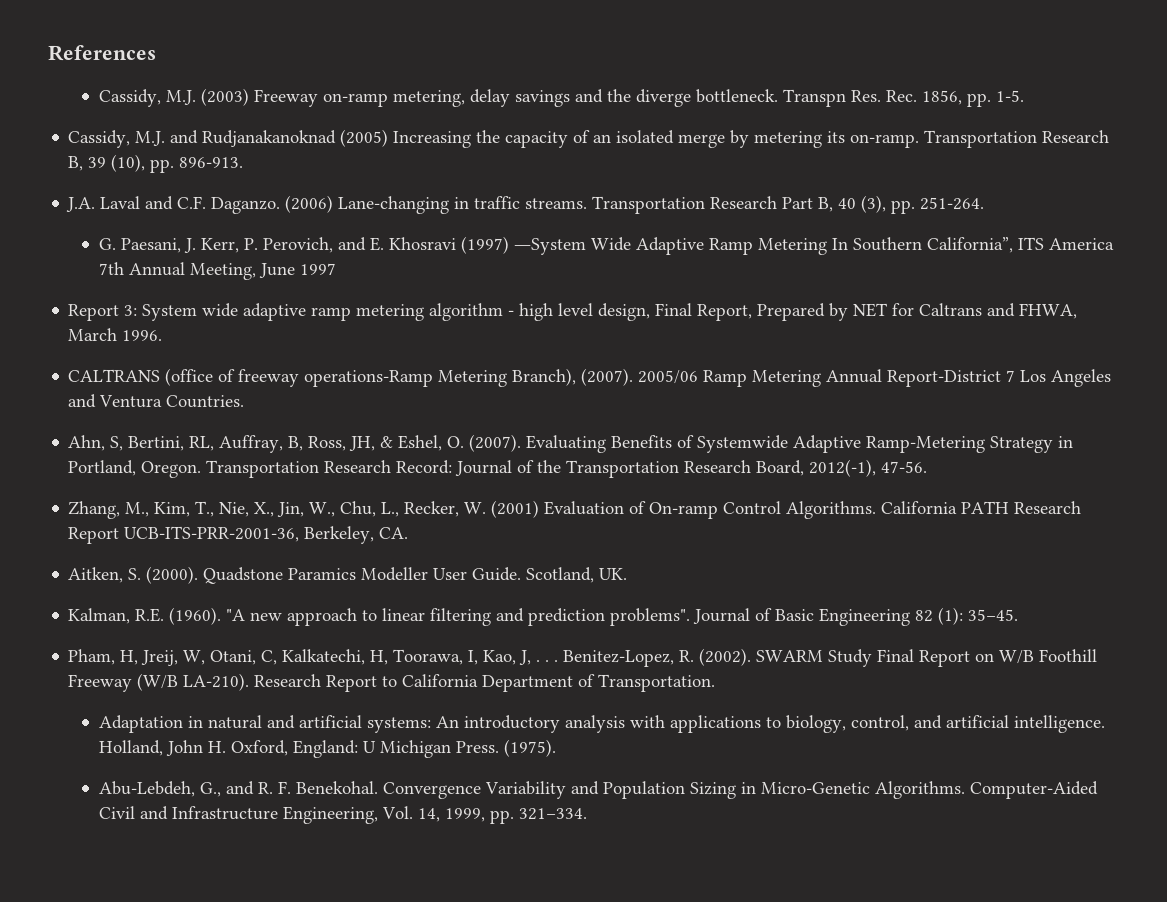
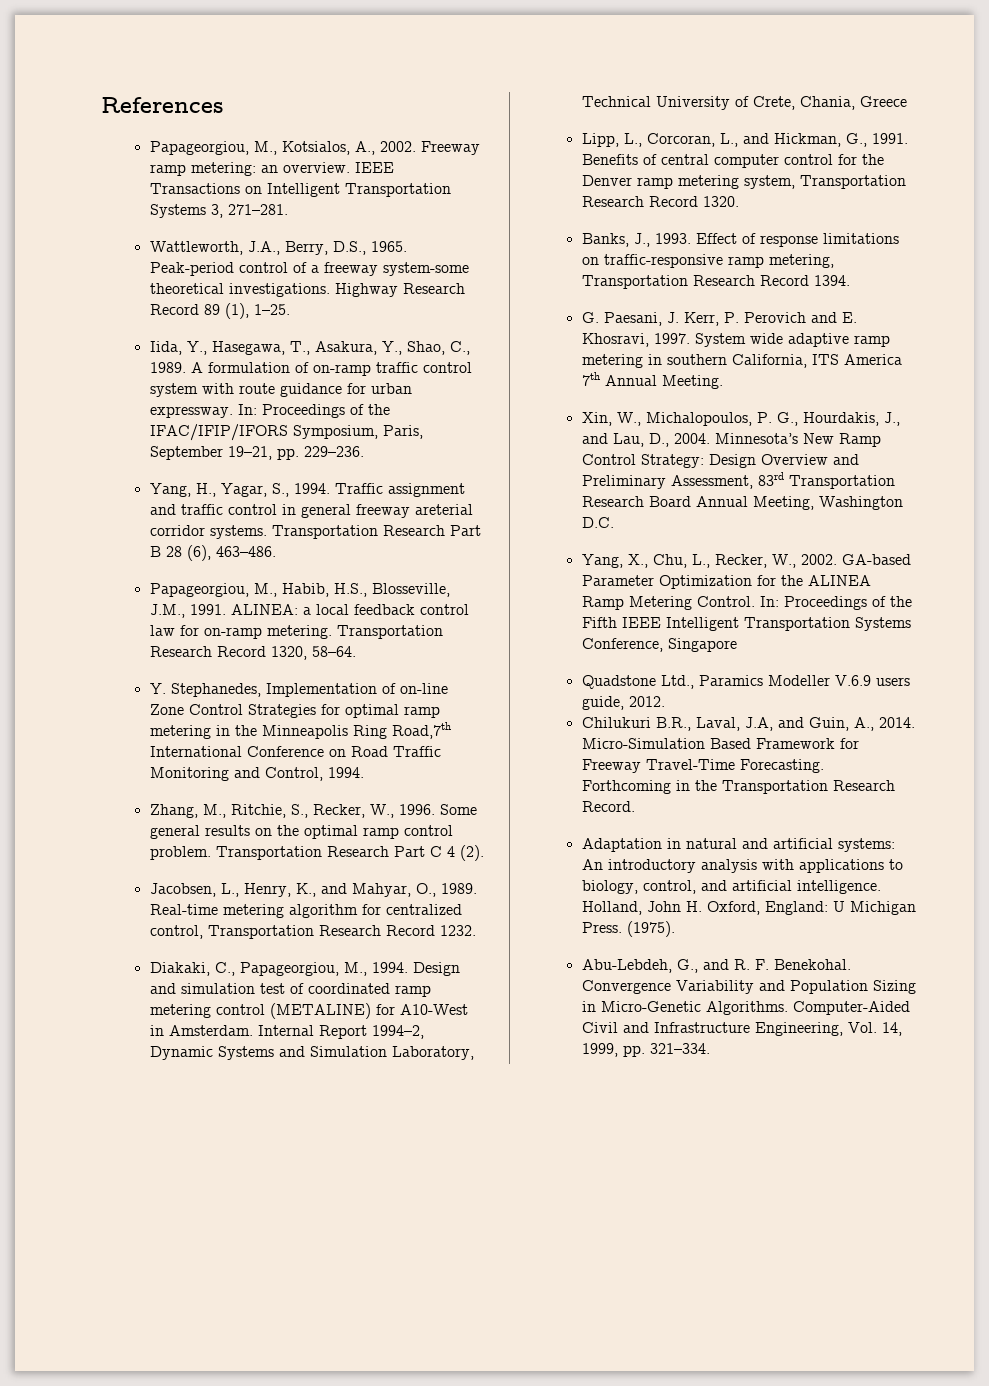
[98,88,1024,107] [68,129,1110,148] [68,154,244,173] [66,195,985,214] Cassidy, M.J. (2003) Freeway on-ramp metering, delay savings and the diverge bottleneck. Transpn Res. Rec. 1856, pp. 1-5. // Cassidy, M.J. and Rudjanakanoknad (2005) Increasing the capacity of an isolated merge by metering its on-ramp. Transportation Research B, 39 (10), pp. 896-913. // J.A. Laval and C.F. Daganzo. (2006) Lane-changing in traffic streams. Transportation Research Part B, 40 (3), pp. 251-264. -> [149,141,480,155] [149,162,394,176] [149,183,451,197] [149,204,288,218] [149,241,407,255] [149,262,469,276] [149,283,465,297] [149,303,290,319] [149,341,470,355] [149,362,472,376] [149,383,412,397] [149,404,390,418] [149,424,423,441] [149,446,364,460] [149,483,465,497] [149,504,473,518] [149,525,481,539] [149,545,276,561] [149,583,450,597] [149,604,469,618] [149,625,443,639] [149,646,356,660] [149,683,448,697] [149,704,440,718] [149,722,451,739] [149,746,441,757] [149,767,364,781] [149,804,477,818] [149,825,453,839] [149,845,484,861] [149,883,477,897] [149,904,462,918] [149,925,476,939] [149,962,460,976] [149,983,431,997] [149,1003,468,1019] [149,1025,424,1039] [149,1046,474,1060] [581,96,907,110] [581,133,908,147] [581,154,884,168] [581,175,906,189] [581,196,739,207] [581,233,899,247] [581,254,834,268] [581,275,850,289] Papageorgiou, M., Kotsialos, A., 2002. Freeway ramp metering: an overview. IEEE Transactions on Intelligent Transportation Systems 3, 271–281. // Wattleworth, J.A., Berry, D.S., 1965. Peak-period control of a freeway system-some theoretical investigations. Highway Research Record 89 (1), 1–25. // Iida, Y., Hasegawa, T., Asakura, Y., Shao, C., 1989. A formulation of on-ramp traffic control system with route guidance for urban expressway. In: Proceedings of the IFAC/IFIP/IFORS Symposium, Paris, September 19–21, pp. 229–236. // Yang, H., Yagar, S., 1994. Traffic assignment and traffic control in general freeway areterial corridor systems. Transportation Research Part B 28 (6), 463–486. // Papageorgiou, M., Habib, H.S., Blosseville, J.M., 1991. ALINEA: a local feedback control law for on-ramp metering. Transportation Research Record 1320, 58–64. // Y. Stephanedes, Implementation of on-line Zone Control Strategies for optimal ramp metering in the Minneapolis Ring Road,7th International Conference on Road Traffic Monitoring and Control, 1994. // Zhang, M., Ritchie, S., Recker, W., 1996. Some general results on the optimal ramp control problem. Transportation Research Part C 4 (2). // Jacobsen, L., Henry, K., and Mahyar, O., 1989. Real-time metering algorithm for centralized control, Transportation Research Record 1232. // Diakaki, C., Papageorgiou, M., 1994. Design and simulation test of coordinated ramp metering control (METALINE) for A10-West in Amsterdam. Internal Report 1994–2, Dynamic Systems and Simulation Laboratory, Technical University of Crete, Chania, Greece // Lipp, L., Corcoran, L., and Hickman, G., 1991. Benefits of central computer control for the Denver ramp metering system, Transportation Research Record 1320. // Banks, J., 1993. Effect of response limitations on traffic-responsive ramp metering, Transportation Research Record 1394.
[262,237,333,253] Perovich, -> [743,312,806,323] Perovich
[388,236,1114,255] [98,262,336,280] [68,304,138,321] Khosravi (1997) ―System Wide Adaptive Ramp Metering In Southern California”, ITS America 7th Annual Meeting, June 1997 // Report 3: -> [581,333,690,347] Khosravi, 1997.
[429,303,1078,321] [68,328,163,341] [68,368,1112,387] [68,394,245,408] [68,434,1074,453] [68,459,928,478] [68,500,1082,519] [68,526,409,544] [68,566,628,584] [68,607,1019,626] [68,648,1098,667] [68,673,716,692] algorithm - high level design, Final Report, Prepared by NET for Caltrans and FHWA, March 1996. // CALTRANS (office of freeway operations-Ramp Metering Branch), (2007). 2005/06 Ramp Metering Annual Report-District 7 Los Angeles and Ventura Countries. // Ahn, S, Bertini, RL, Auffray, B, Ross, JH, & Eshel, O. (2007). Evaluating Benefits of Systemwide Adaptive Ramp-Metering Strategy in Portland, Oregon. Transportation Research Record: Journal of the Transportation Research Board, 2012(-1), 47-56. // Zhang, M., Kim, T., Nie, X., Jin, W., Chu, L., Recker, W. (2001) Evaluation of On-ramp Control Algorithms. California PATH Research Report UCB-ITS-PRR-2001-36, Berkeley, CA. // Aitken, S. (2000). Quadstone Paramics Modeller User Guide. Scotland, UK. // Kalman, R.E. (1960). "A new approach to linear filtering and prediction problems". Journal of Basic Engineering 82 (1): 35–45. // Pham, H, Jreij, W, Otani, C, Kalkatechi, H, Toorawa, I, Kao, J, . . . Benitez-Lopez, R. (2002). SWARM Study Final Report on W/B Foothill Freeway (W/B LA-210). Research Report to California Department of Transportation. -> [647,354,902,368] [581,372,723,389] [581,412,900,426] [581,433,881,447] [581,454,859,468] [581,472,895,489] [581,496,903,510] [581,517,614,528] [581,554,911,568] [581,575,871,589] [581,596,912,610] [581,617,911,631] [581,638,737,652] [581,675,910,689] [581,696,665,710] [581,717,915,731] [581,738,859,749] [581,759,824,773] [581,780,895,794] [581,801,635,812] in southern California, ITS America 7th Annual Meeting. // Xin, W., Michalopoulos, P. G., Hourdakis, J., and Lau, D., 2004. Minnesota’s New Ramp Control Strategy: Design Overview and Preliminary Assessment, 83rd Transportation Research Board Annual Meeting, Washington D.C. // Yang, X., Chu, L., Recker, W., 2002. GA-based Parameter Optimization for the ALINEA Ramp Metering Control. In: Proceedings of the Fifth IEEE Intelligent Transportation Systems Conference, Singapore // Quadstone Ltd., Paramics Modeller V.6.9 users guide, 2012. // Chilukuri B.R., Laval, J.A, and Guin, A., 2014. Micro-Simulation Based Framework for Freeway Travel-Time Forecasting. Forthcoming in the Transportation Research Record.

